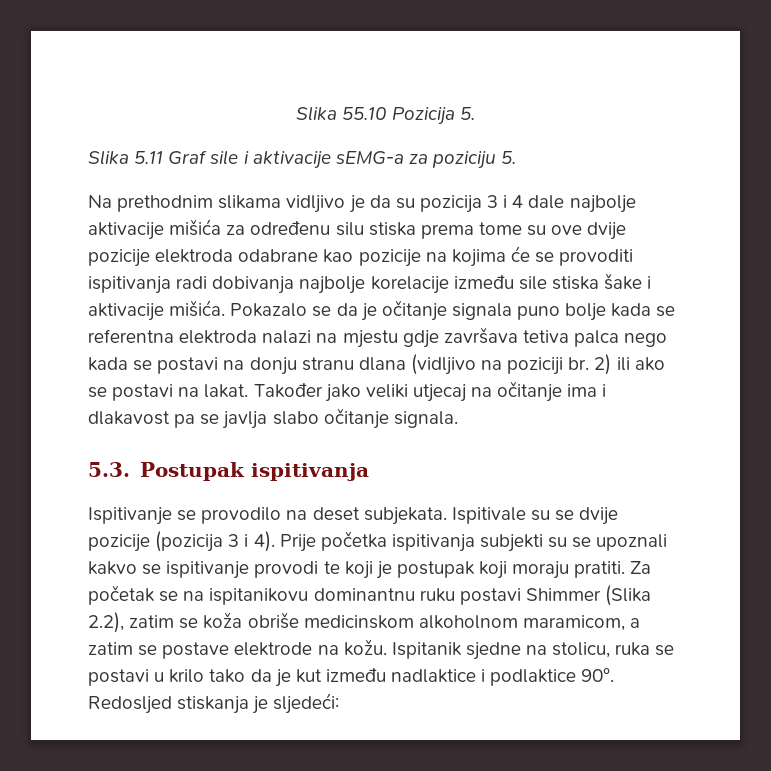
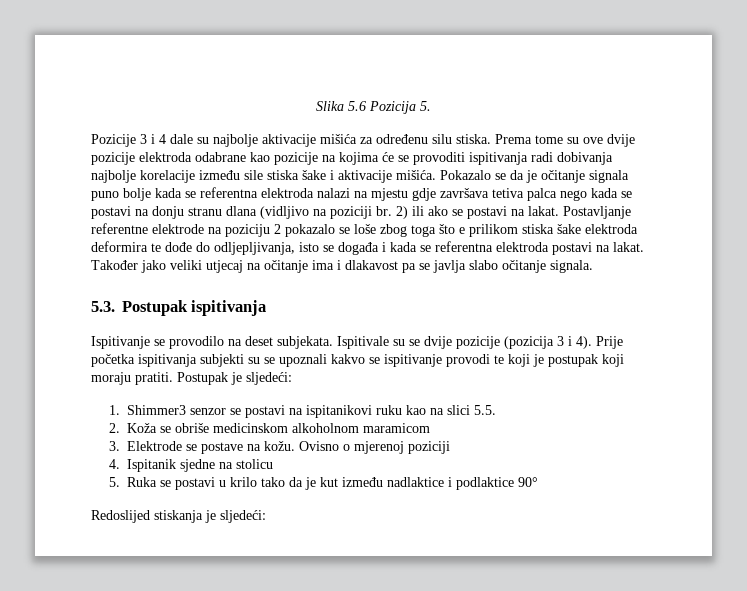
[296,106,387,121] Slika 55.10 -> [316,101,366,111] Slika 5.6
[88,150,517,169] [88,195,482,213] Slika 5.11 Graf sile i aktivacije sEMG-a za poziciju 5. // Na prethodnim slikama vidljivo je da su pozicija -> [91,134,136,147] Pozicije
(565, 202) none -> [197,137,209,144] su
[368,222,474,239] stiska prema -> [456,134,532,144] stiska. Prema
(249, 391) none -> [563,206,631,219] [91,223,638,237] [91,241,644,255] Postavljanje referentne elektrode na poziciju 2 pokazalo se loše zbog toga što e prilikom stiska šake elektroda deformira te dođe do odljepljivanja, isto se događa i kada se referentna elektroda postavi na lakat.
[630,561,652,574] [88,585,652,606] [88,612,641,633] [88,642,133,655] Za početak se na ispitanikovu dominantnu ruku postavi Shimmer (Slika 2.2), zatim se koža obriše medicinskom alkoholnom maramicom, a zatim -> [177,372,292,385] [109,405,497,418] [109,423,431,433] [109,441,183,451] Postupak je sljedeći: // 1. Shimmer3 senzor se postavi na ispitanikovi ruku kao na slici 5.5. // 2. Koža se obriše medicinskom alkoholnom maramicom // 3. Elektrode
[234,642,313,656] elektrode -> (244, 448) none
[391,642,651,660] Ispitanik sjedne na stolicu, ruka -> [299,441,451,454] [109,459,274,472] [109,477,158,487] Ovisno o mjerenoj poziciji // 4. Ispitanik sjedne na stolicu // 5. Ruka
[581,668,615,682] [88,696,172,714] 90°. Redosljed -> [518,477,539,487] [91,510,150,523] 90° // Redoslijed

